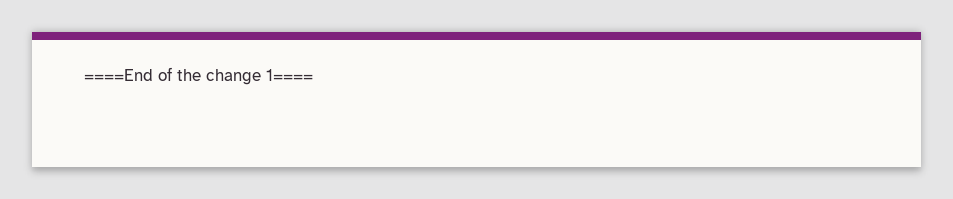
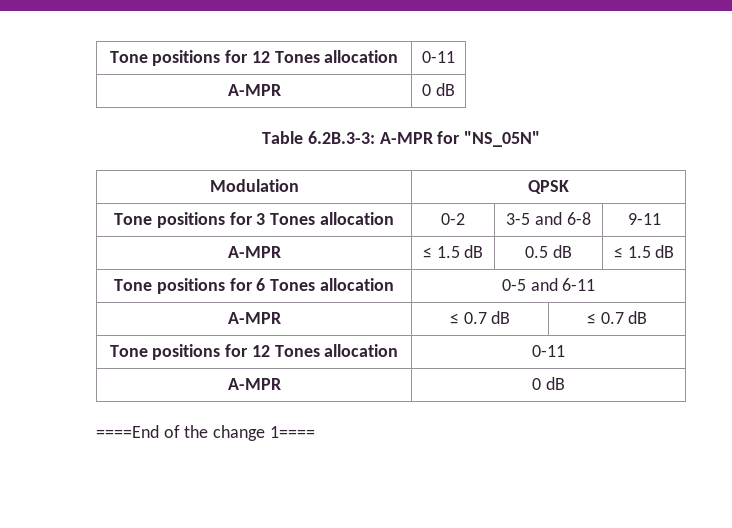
(84, 75) none -> [109,50,399,66] [422,51,455,63] [227,84,281,96] [422,83,455,96] [262,131,540,147] [209,179,299,192] [528,180,569,194] [114,212,394,228] [441,213,465,225] [506,212,591,225] [627,213,661,225] [227,246,281,258] [422,245,484,258] [525,245,572,258] [613,245,675,258] [114,278,394,294] [501,278,596,291] [227,312,281,324] [449,311,511,324] [586,311,648,324] [109,344,399,360] [532,345,565,357] [227,378,281,390] [532,377,565,390] Tone positions for 12 Tones allocation | 0-11 // A-MPR | 0 dB // Table 6.2B.3-3: A-MPR for "NS_05N" // Modulation | QPSK // Tone positions for 3 Tones allocation | 0-2 | 3-5 and 6-8 | 9-11 // A-MPR | ≤ 1.5 dB | 0.5 dB | ≤ 1.5 dB // Tone positions for 6 Tones allocation | 0-5 and 6-11 // A-MPR | ≤ 0.7 dB | ≤ 0.7 dB // Tone positions for 12 Tones allocation | 0-11 // A-MPR | 0 dB //

